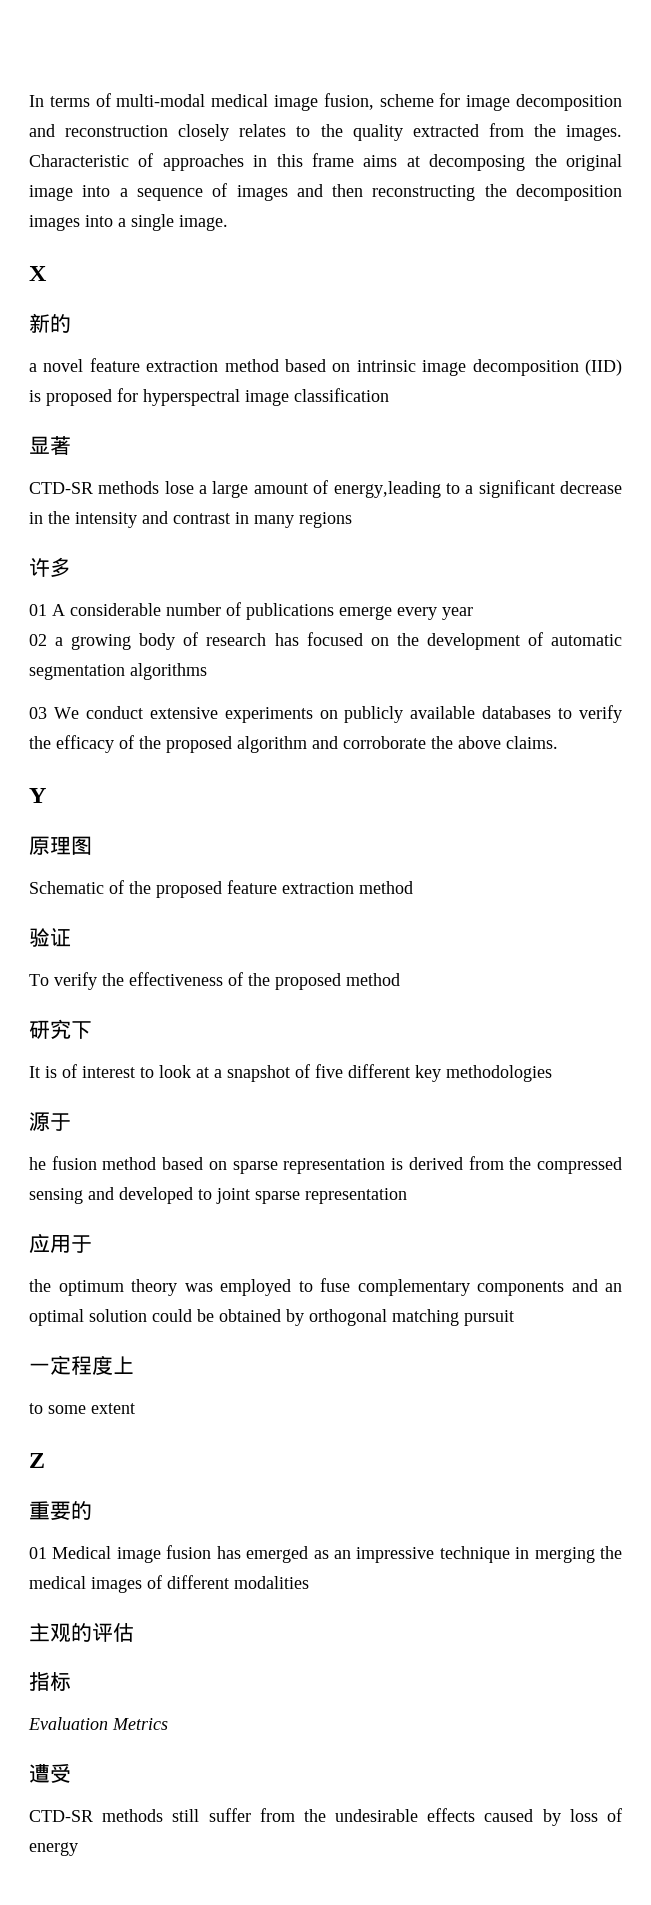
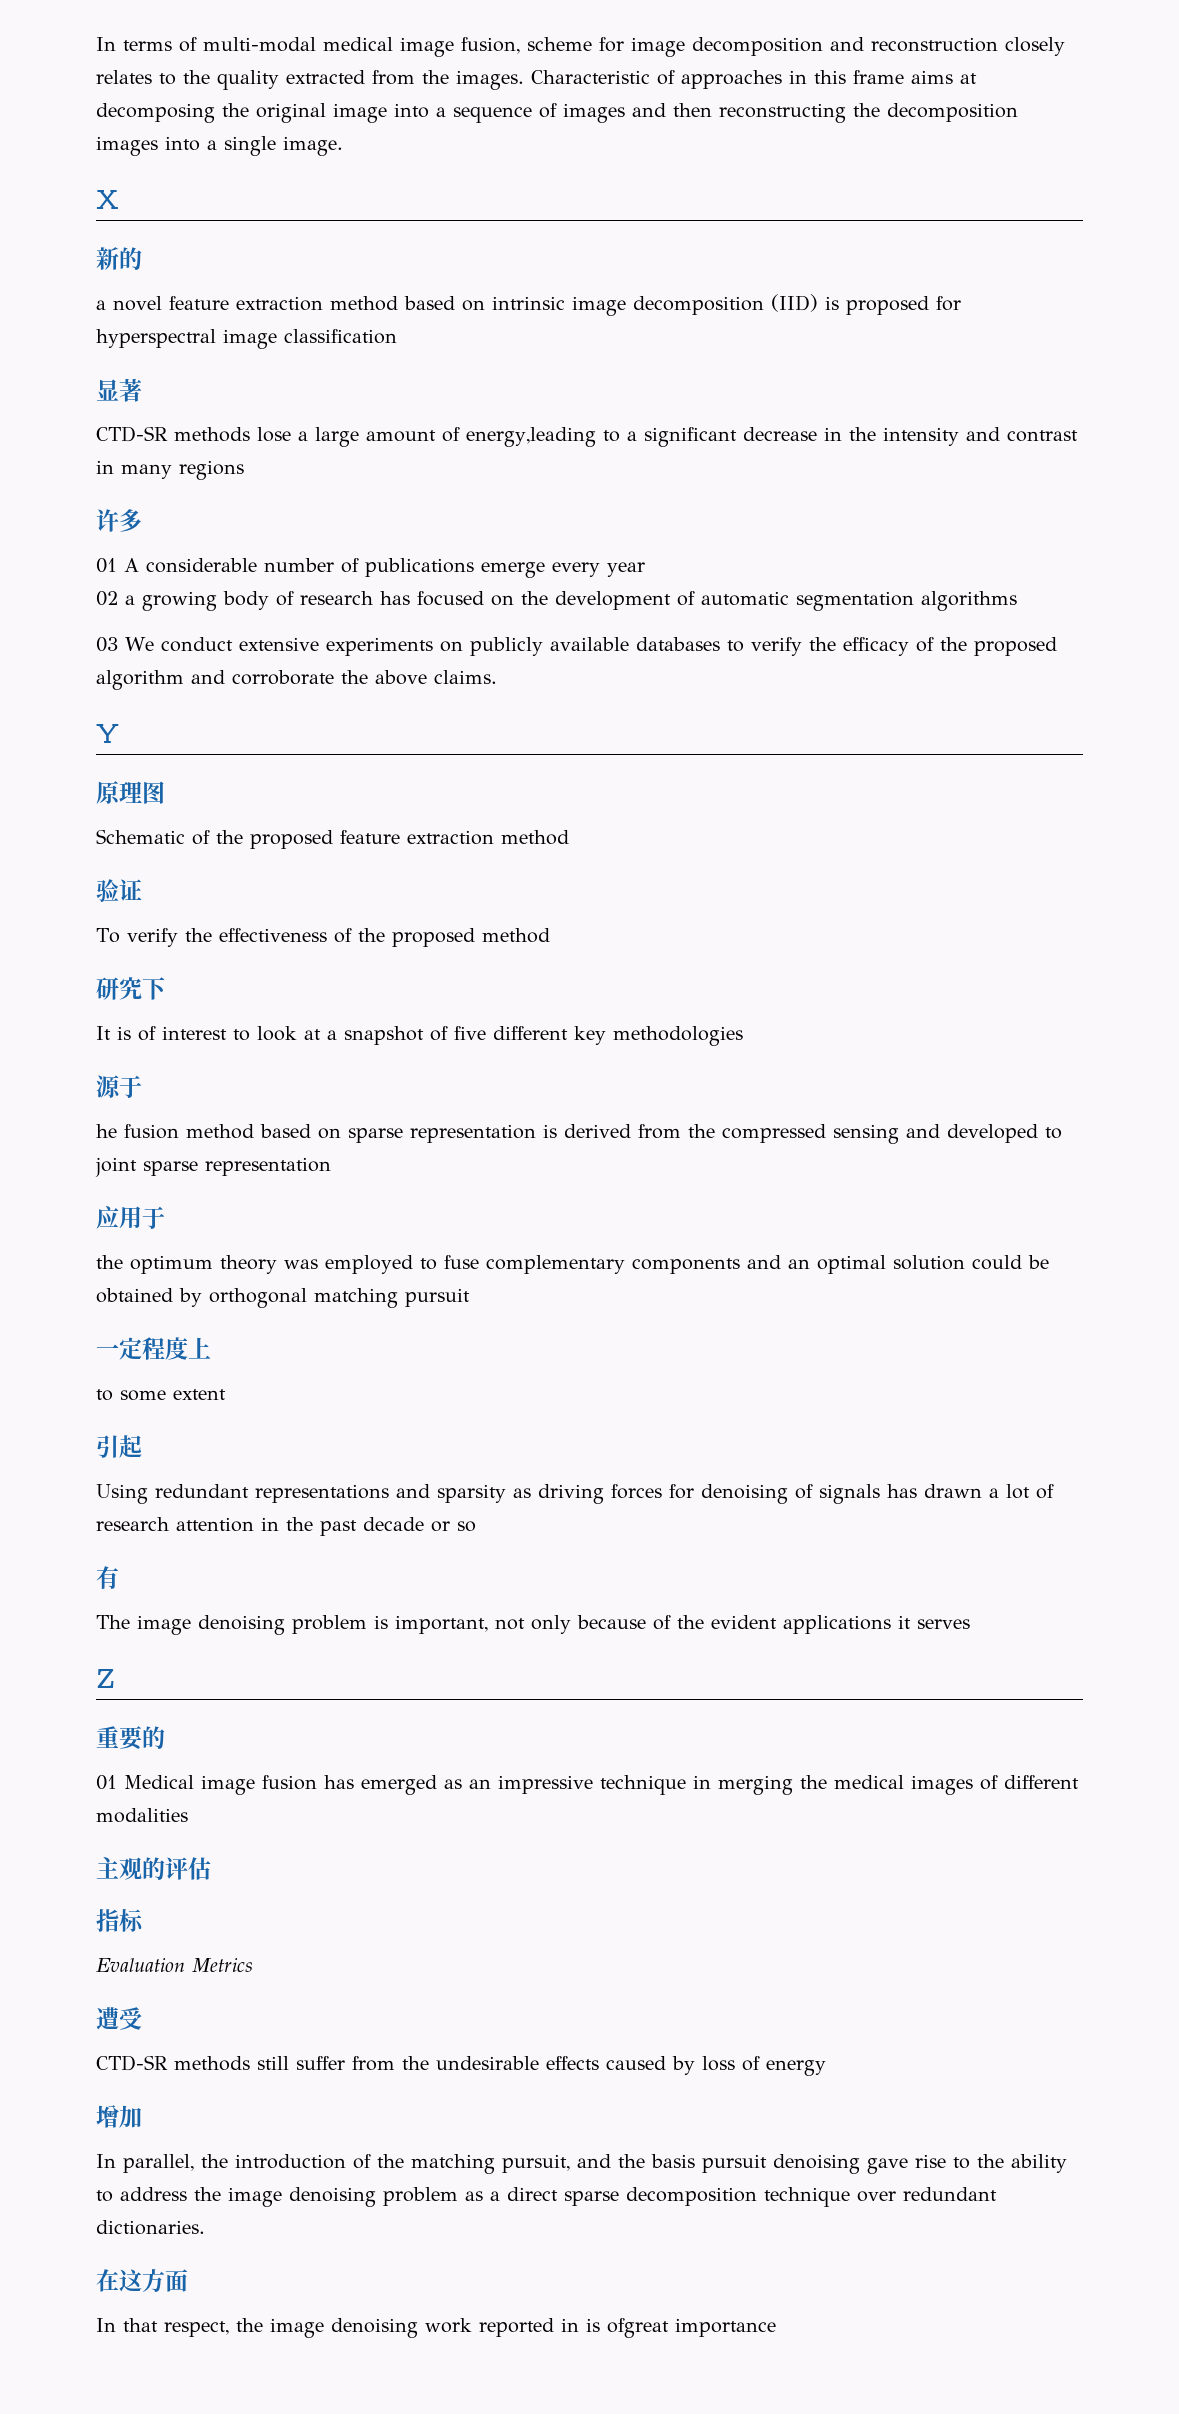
(135, 1408) none -> [96,1435,142,1458] [96,1484,1054,1504] [96,1517,476,1536] [96,1566,119,1589] [96,1615,970,1635] // 引起 // Using redundant representations and sparsity as driving forces for denoising of signals has drawn a lot of research attention in the past decade or so // 有 // The image denoising problem is important, not only because of the evident applications it serves
(78, 1849) none -> [96,2105,142,2128] [96,2154,1067,2174] [96,2187,997,2207] [96,2220,205,2235] [96,2269,188,2292] [96,2318,776,2338] // 增加 // In parallel, the introduction of the matching pursuit, and the basis pursuit denoising gave rise to the ability to address the image denoising problem as a direct sparse decomposition technique over redundant dictionaries. // 在这方面 // In that respect, the image denoising work reported in is ofgreat importance

